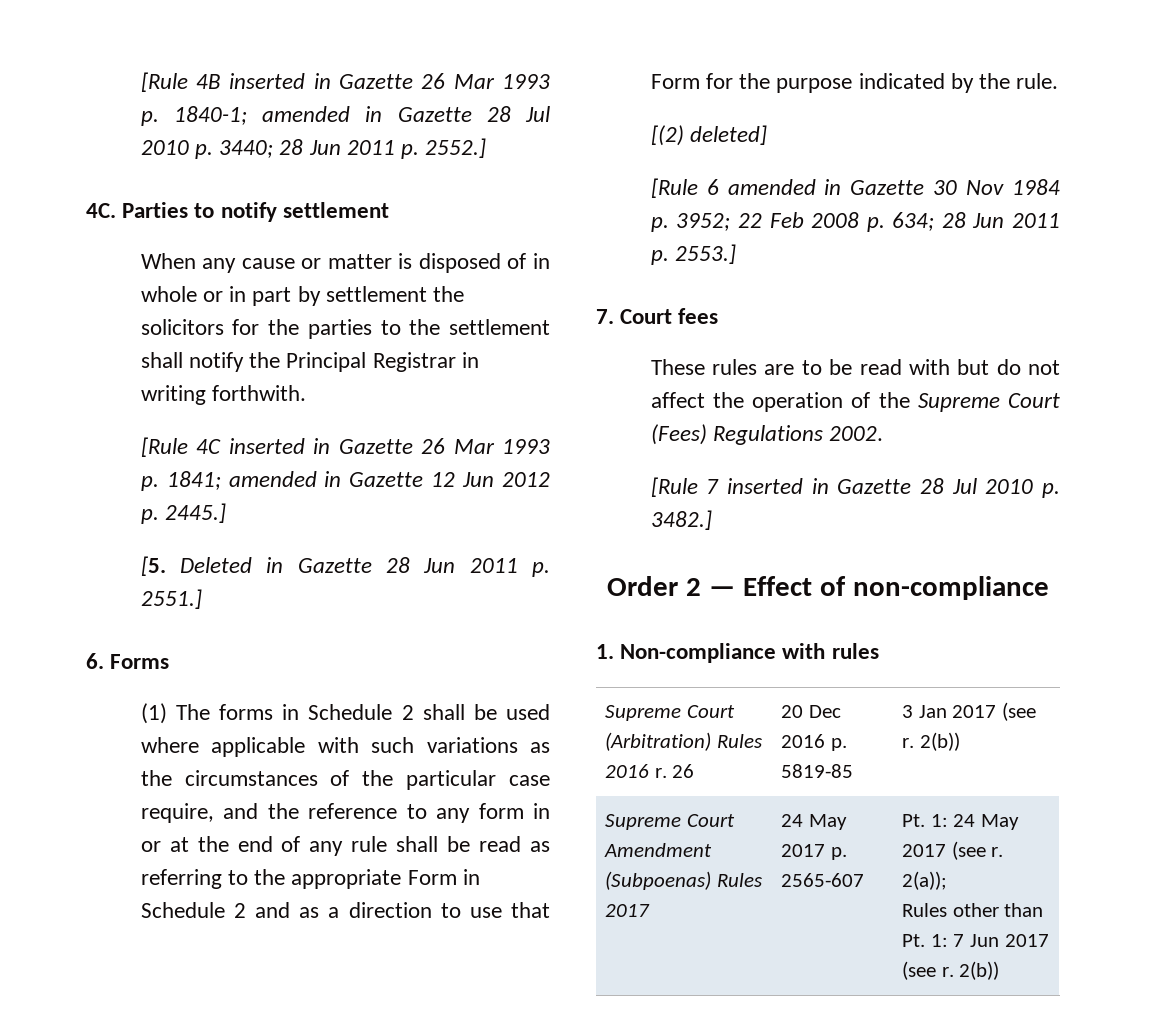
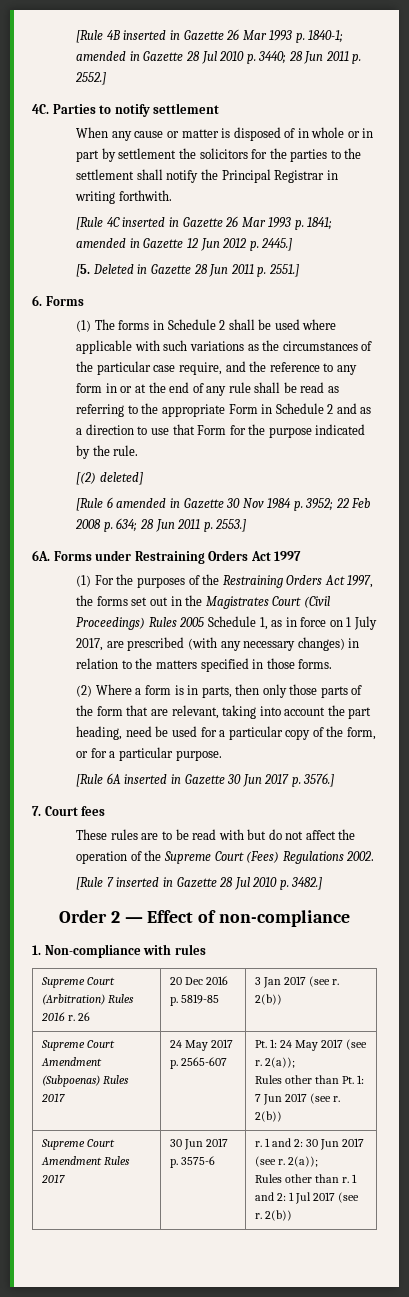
(736, 254) none -> [32,550,302,564] [76,574,374,588] [76,595,330,609] [76,616,377,630] [76,637,360,651] [76,658,333,672] [76,684,363,698] [76,705,372,719] [76,726,376,740] [76,747,222,761] [76,773,335,787] // 6A. Forms under Restraining Orders Act 1997 // (1) For the purposes of the Restraining Orders Act 1997, the forms set out in the Magistrates Court (Civil Proceedings) Rules 2005 Schedule 1, as in force on 1 July 2017, are prescribed (with any necessary changes) in relation to the matters specified in those forms. // (2) Where a form is in parts, then only those parts of the form that are relevant, taking into account the part heading, need be used for a particular copy of the form, or for a particular purpose. // [Rule 6A inserted in Gazette 30 Jun 2017 p. 3576.]
(1000, 970) none -> [40,1139,115,1150] [40,1156,130,1165] [40,1174,65,1183] [169,1138,228,1150] [169,1156,215,1168] [254,1138,365,1150] [254,1156,318,1167] [254,1174,358,1183] [254,1192,360,1204] [254,1210,292,1221] // Supreme Court Amendment Rules 2017 | 30 Jun 2017 p. 3575-6 | r. 1 and 2: 30 Jun 2017 (see r. 2(a)); // Rules other than r. 1 and 2: 1 Jul 2017 (see r. 2(b))

